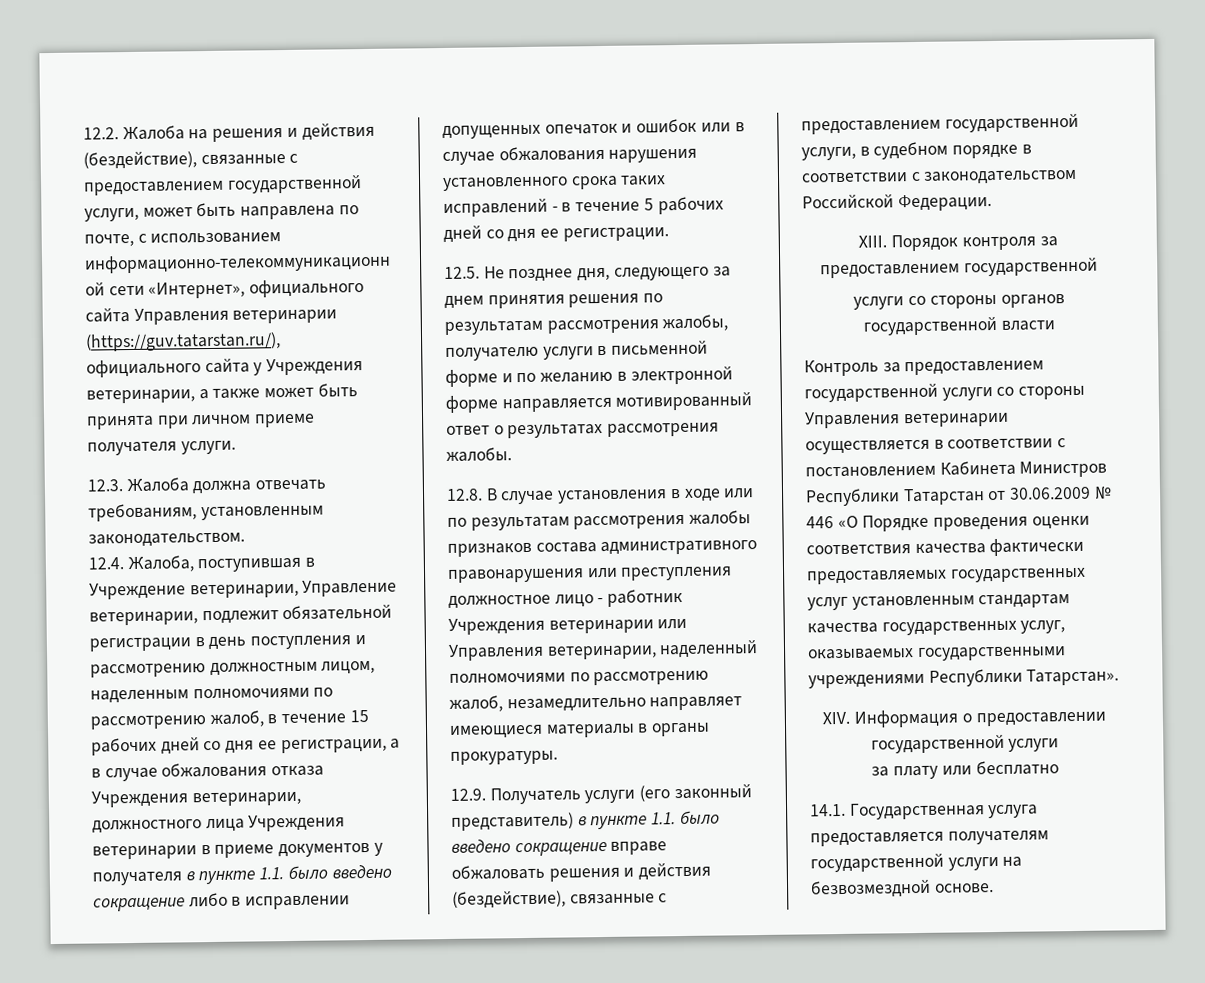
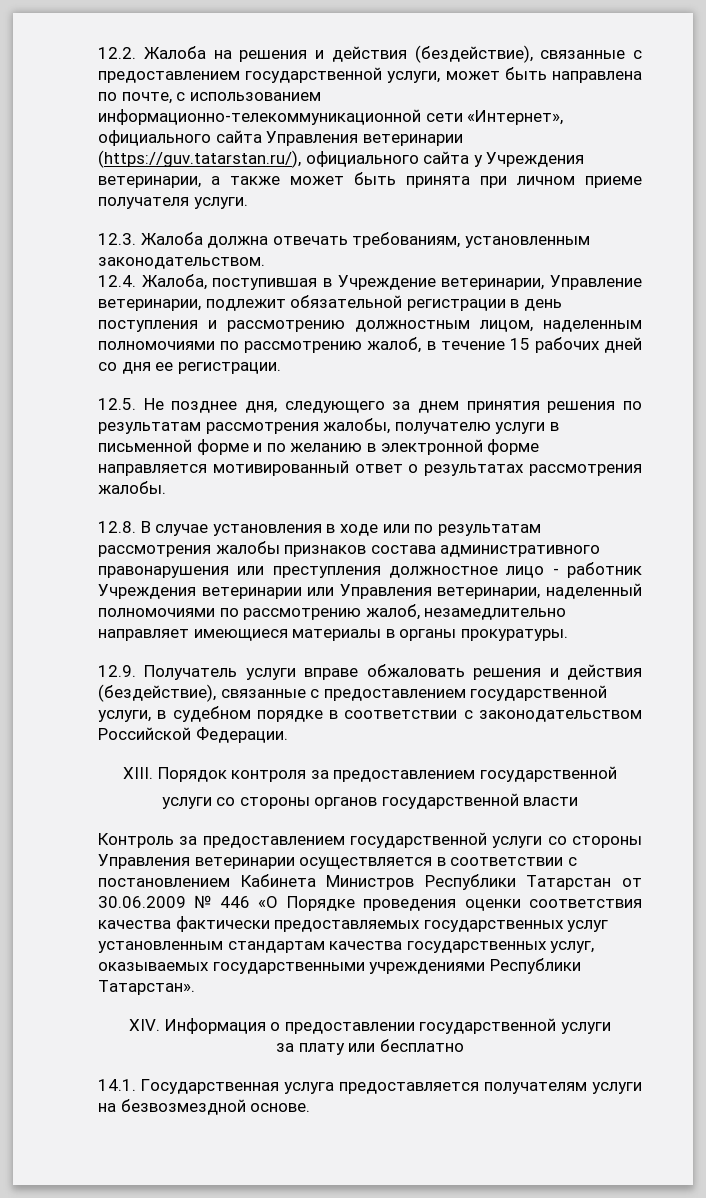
[280,738,401,754] [91,762,325,782] [91,790,301,808] [92,814,346,834] [92,842,383,860] [92,864,392,886] [93,892,351,912] [442,118,745,140] [442,145,698,166] [442,175,667,192] [443,196,724,218] [443,225,560,244] регистрации, а в случае обжалования отказа Учреждения ветеринарии, должностного лица Учреждения ветеринарии в приеме документов у получателя в пункте 1.1. было введено сокращение либо в исправлении допущенных опечаток и ошибок или в случае обжалования нарушения установленного срока таких исправлений - в течение 5 рабочих дней со дня ее -> (174, 366) none
[639,784,752,802] [451,810,720,831] [451,839,607,857] (его законный представитель) в пункте 1.1. было введено сокращение -> (296, 674) none
[810,853,944,873] государственной -> (587, 1088) none

